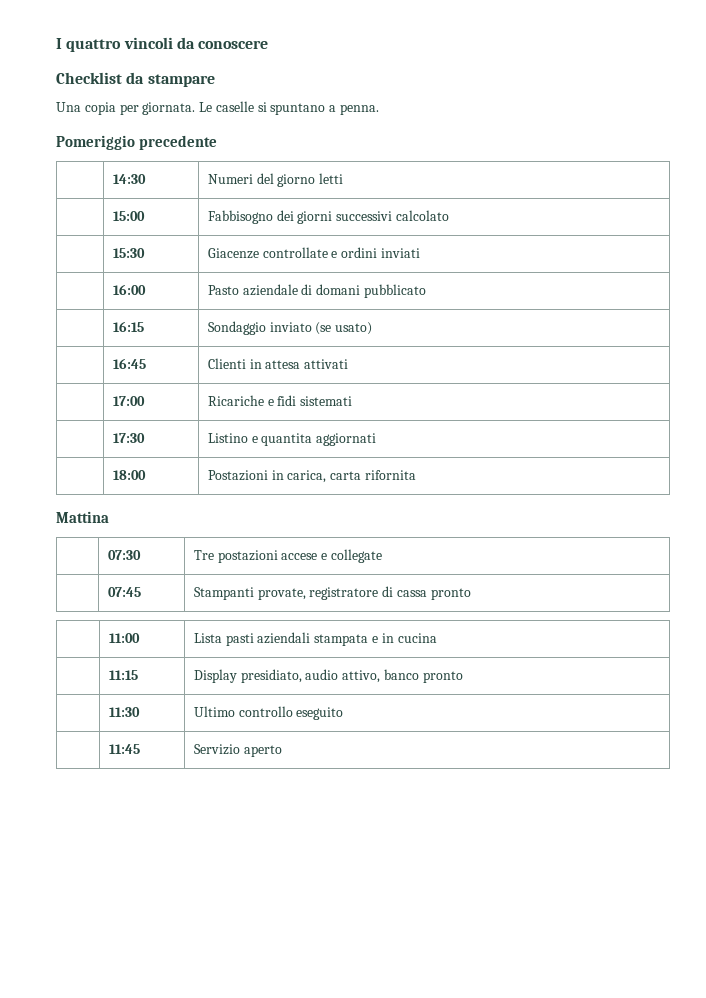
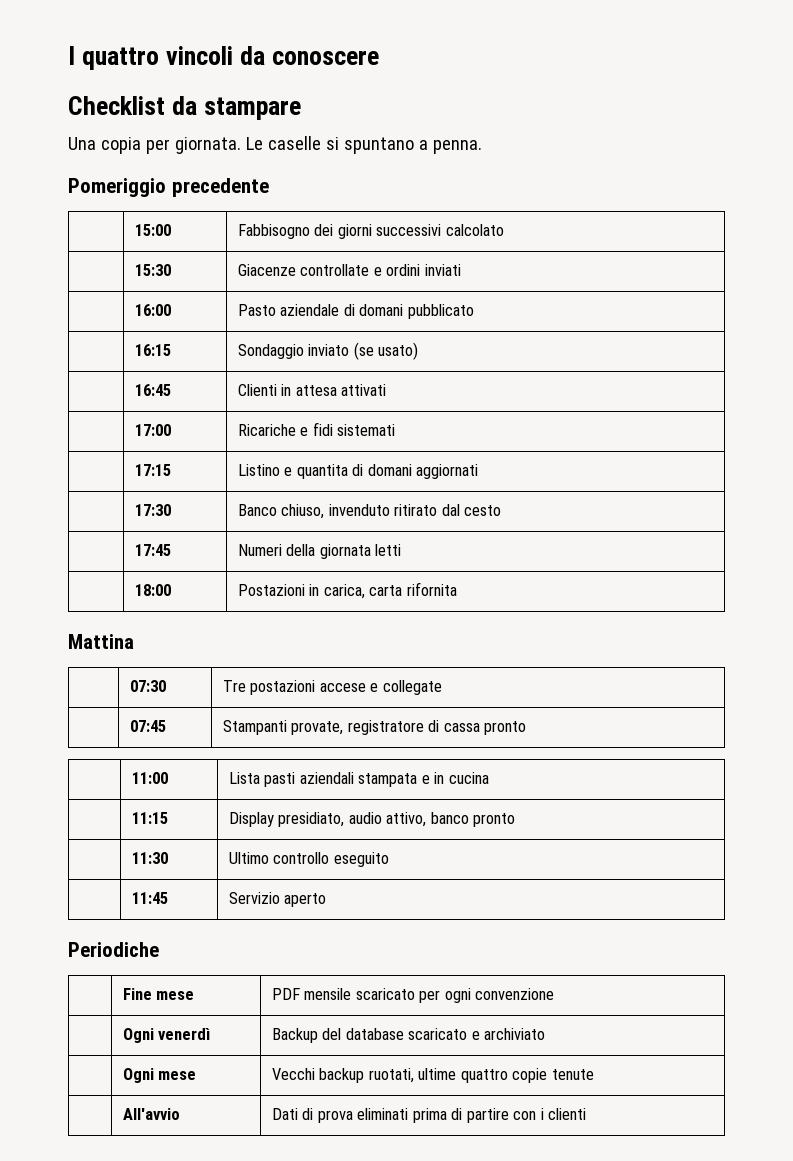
[112,174,146,184] [207,173,344,187] // | 14:30 | Numeri del giorno letti -> (269, 187) none
[112,433,145,443] 17:30 -> [134,464,171,476] 17:15
(313, 439) none -> [352,464,412,476] di domani
(377, 439) none -> [134,504,171,516] [237,504,502,519] [134,544,171,556] [237,544,402,559] // | 17:30 | Banco chiuso, invenduto ritirato dal cesto // | 17:45 | Numeri della giornata letti
(282, 751) none -> [68,942,159,957] [122,988,195,1000] [271,988,555,1003] [122,1028,211,1043] [271,1028,546,1043] [122,1068,197,1083] [271,1068,594,1083] [122,1108,180,1120] [271,1108,587,1123] // Periodiche // | Fine mese | PDF mensile scaricato per ogni convenzione // | Ogni venerdì | Backup del database scaricato e archiviato // | Ogni mese | Vecchi backup ruotati, ultime quattro copie tenute // | All'avvio | Dati di prova eliminati prima di partire con i clienti

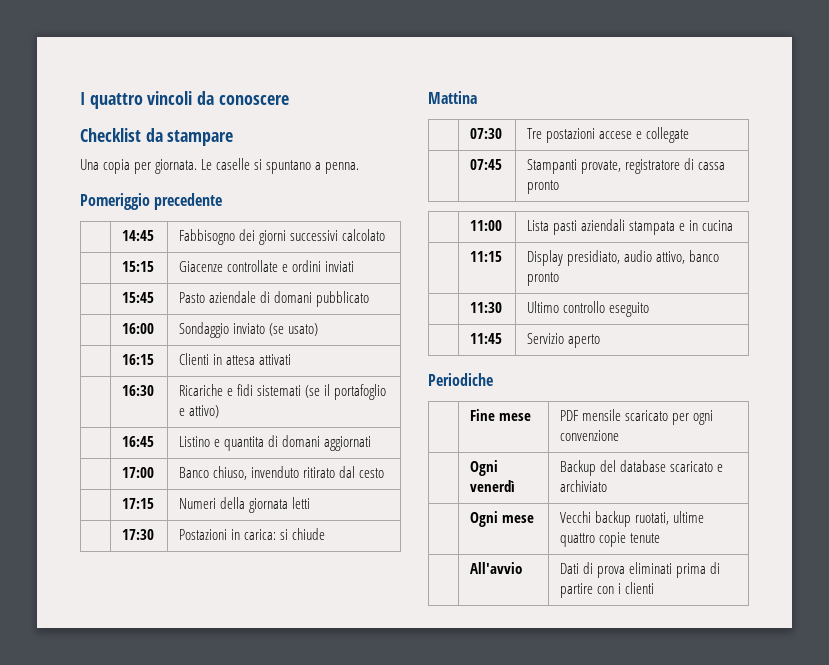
[134,224,171,236] 15:00 -> [121,230,154,241] 14:45
[134,264,171,276] 15:30 -> [121,261,154,272] 15:15
[134,304,171,316] 16:00 -> [121,292,154,303] 15:45
[134,344,171,356] 16:15 -> [121,323,154,334] 16:00
[134,384,171,396] 16:45 -> [121,354,154,365] 16:15
[134,424,171,436] 17:00 -> [121,385,154,396] 16:30
[134,464,171,476] // | 17:15 -> [304,384,387,400] [178,405,219,418] [121,436,154,447] (se il portafoglio e attivo) // | 16:45
[134,504,171,516] 17:30 -> [121,467,154,478] 17:00
[134,544,171,556] 17:45 -> [121,498,154,509] 17:15
[134,584,171,596] 18:00 -> [121,529,154,540] 17:30
[323,582,457,599] carica, carta rifornita -> [243,528,325,540] carica: si chiude

